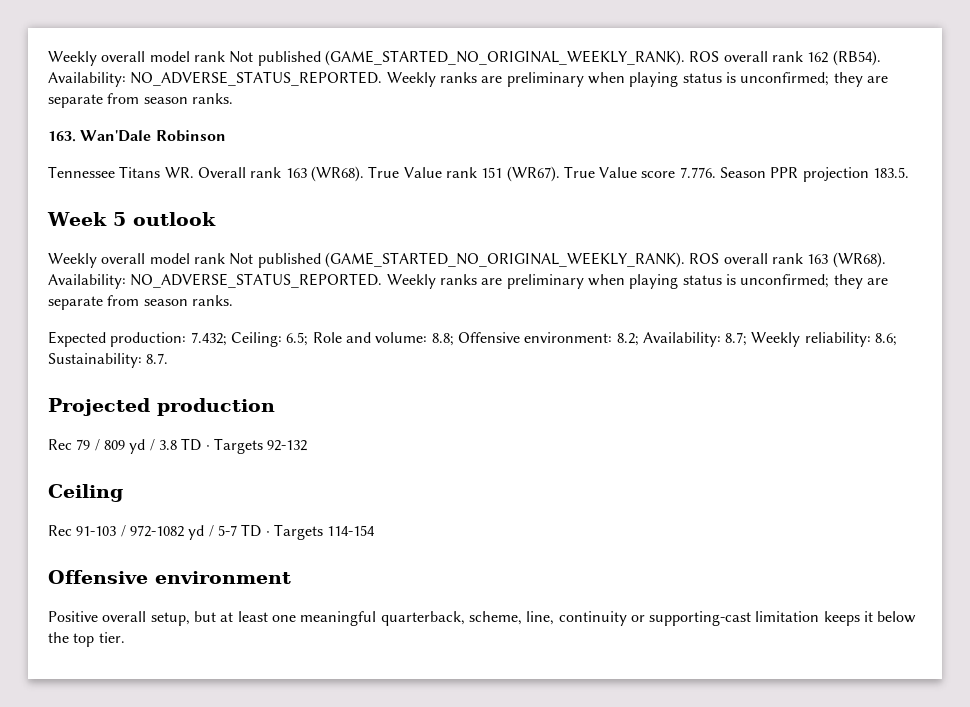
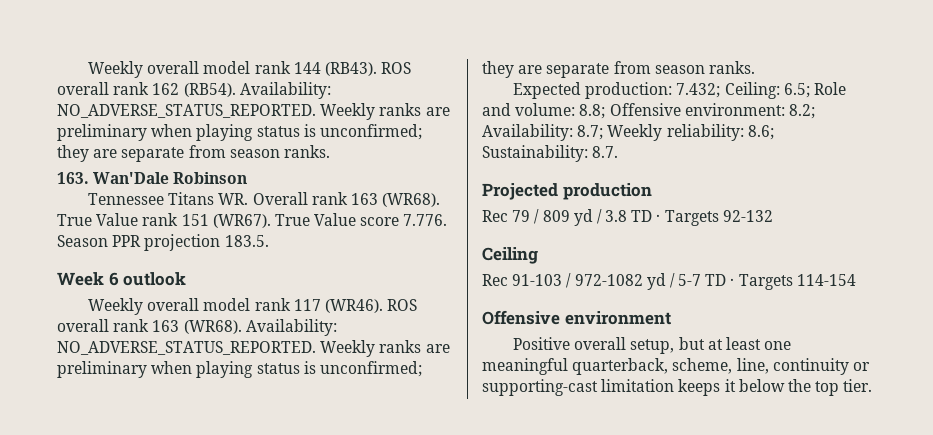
[48,50,685,66] Weekly overall model rank Not published (GAME_STARTED_NO_ORIGINAL_WEEKLY_RANK). -> [88,61,377,78] Weekly overall model rank 144 (RB43).
[112,212,126,226] 5 -> [108,272,119,286] 6
[229,252,685,268] Not published (GAME_STARTED_NO_ORIGINAL_WEEKLY_RANK). -> [293,299,383,313] 117 (WR46).

